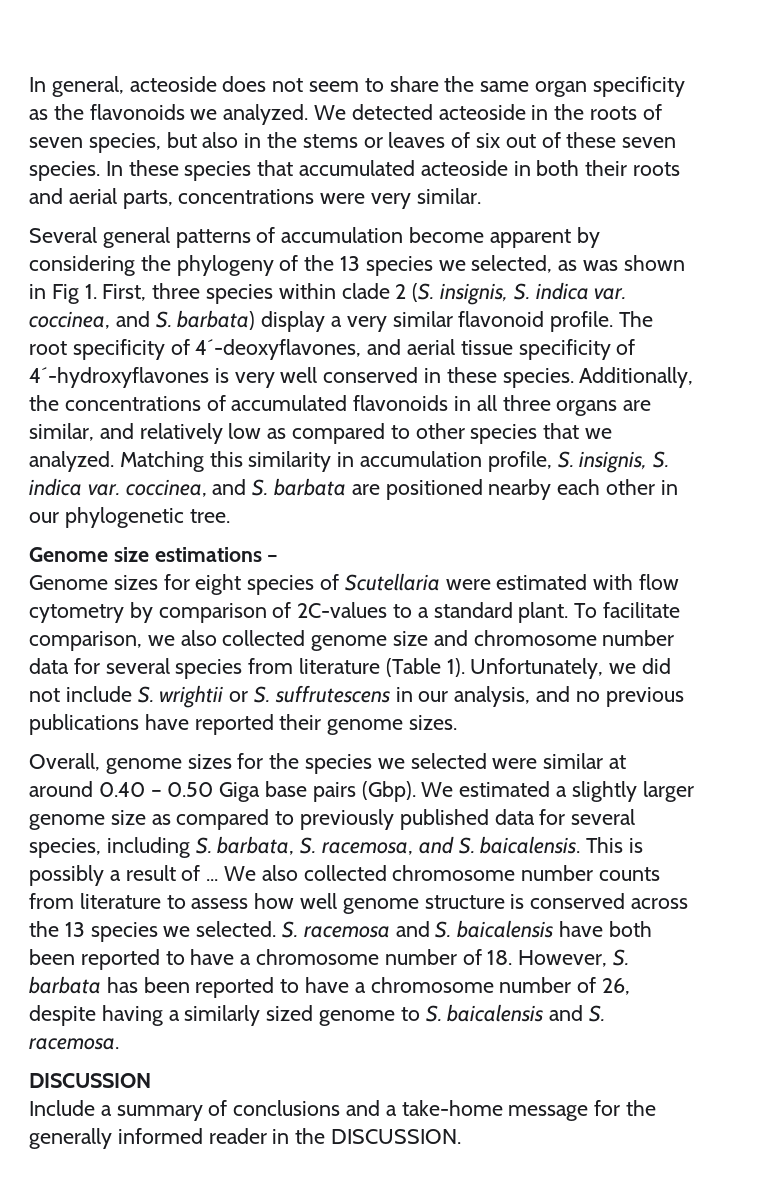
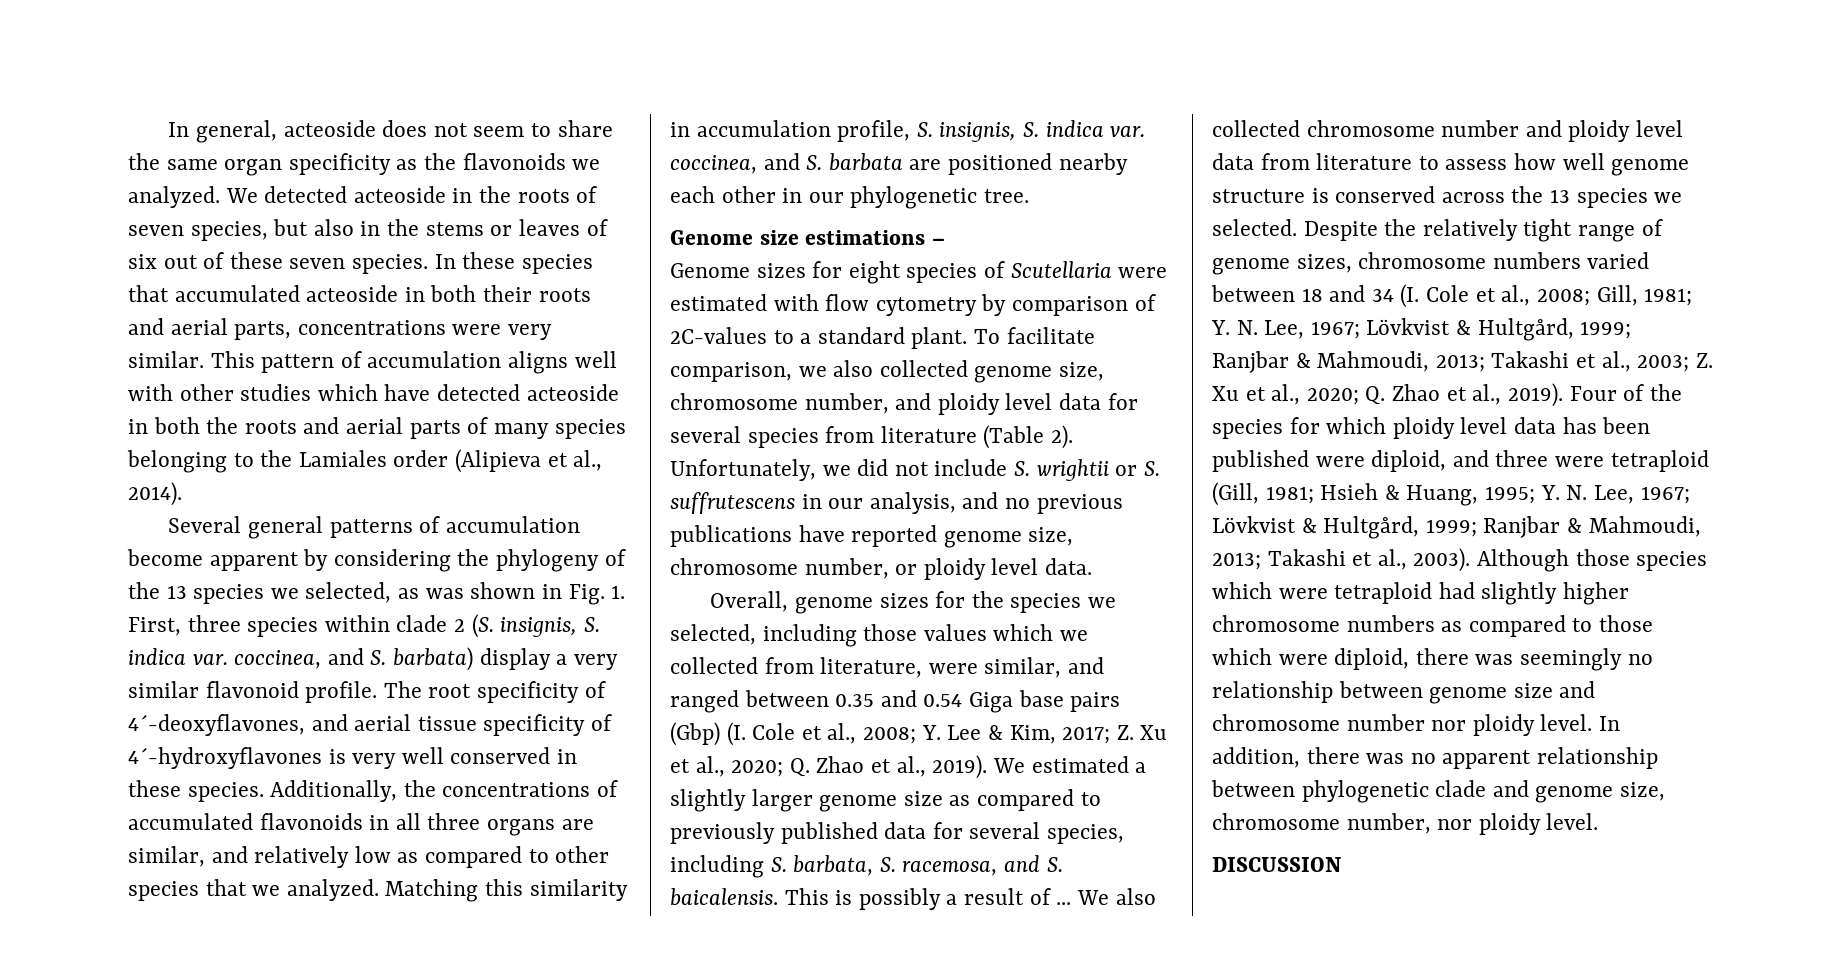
(481, 196) none -> [210,351,617,374] [128,384,619,401] [128,417,626,439] [127,449,603,473] [128,482,182,506] This pattern of accumulation aligns well with other studies which have detected acteoside in both the roots and aerial parts of many species belonging to the Lamiales order (Alipieva et al., 2014).
[51,284,79,304] Fig -> [568,584,605,605] Fig.
[393,630,675,646] size and chromosome number -> [1059,362,1105,381] [670,393,1053,415] size, chromosome number, and ploidy level
[446,658,465,677] 1). -> [1051,425,1074,449] 2).
[279,714,458,735] their genome sizes. -> [943,527,1074,548] [670,558,1093,580] genome size, chromosome number, or ploidy level data.
[410,753,627,769] [29,781,416,802] selected were similar at around 0.40 – 0.50 Giga base pairs (Gbp). -> [670,624,1089,647] [670,657,1105,678] [670,690,1121,713] [670,722,1168,746] [670,755,988,779] selected, including those values which we collected from literature, were similar, and ranged between 0.35 and 0.54 Giga base pairs (Gbp) (I. Cole et al., 2008; Y. Lee & Kim, 2017; Z. Xu et al., 2020; Q. Zhao et al., 2019).
[599,867,661,881] counts -> [1525,120,1684,142] [1212,153,1254,170] and ploidy level data
[282,920,652,938] [29,949,630,970] [29,976,631,998] [29,1004,606,1026] [29,1038,119,1050] [29,1073,151,1088] [29,1100,657,1121] [29,1128,462,1149] S. racemosa and S. baicalensis have both been reported to have a chromosome number of 18. However, S. barbata has been reported to have a chromosome number of 26, despite having a similarly sized genome to S. baicalensis and S. racemosa. // DISCUSSION // Include a summary of conclusions and a take-home message for the generally informed reader in the DISCUSSION. -> [1303,219,1663,242] [1212,252,1650,275] [1211,284,1693,308] [1211,318,1632,341] [1212,351,1713,373] [1212,383,1682,407] [1212,417,1651,439] [1212,450,1709,472] [1212,482,1690,506] [1212,516,1701,539] [1212,548,1708,572] [1212,582,1630,605] [1212,615,1654,637] [1212,648,1653,671] [1212,681,1596,704] [1212,714,1621,736] [1212,747,1659,769] [1211,780,1666,803] [1212,813,1599,835] [1212,857,1341,872] Despite the relatively tight range of genome sizes, chromosome numbers varied between 18 and 34 (I. Cole et al., 2008; Gill, 1981; Y. N. Lee, 1967; Lövkvist & Hultgård, 1999; Ranjbar & Mahmoudi, 2013; Takashi et al., 2003; Z. Xu et al., 2020; Q. Zhao et al., 2019). Four of the species for which ploidy level data has been published were diploid, and three were tetraploid (Gill, 1981; Hsieh & Huang, 1995; Y. N. Lee, 1967; Lövkvist & Hultgård, 1999; Ranjbar & Mahmoudi, 2013; Takashi et al., 2003). Although those species which were tetraploid had slightly higher chromosome numbers as compared to those which were diploid, there was seemingly no relationship between genome size and chromosome number nor ploidy level. In addition, there was no apparent relationship between phylogenetic clade and genome size, chromosome number, nor ploidy level. // DISCUSSION

